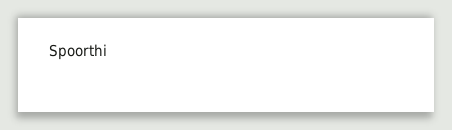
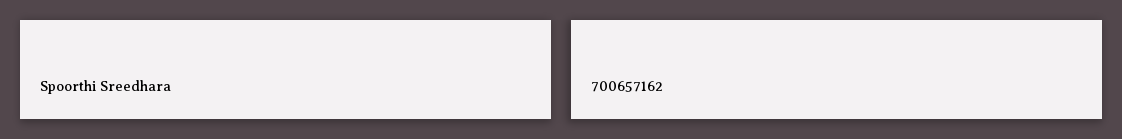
(107, 52) none -> [100,80,171,91] [591,81,663,92] Sreedhara // 700657162

